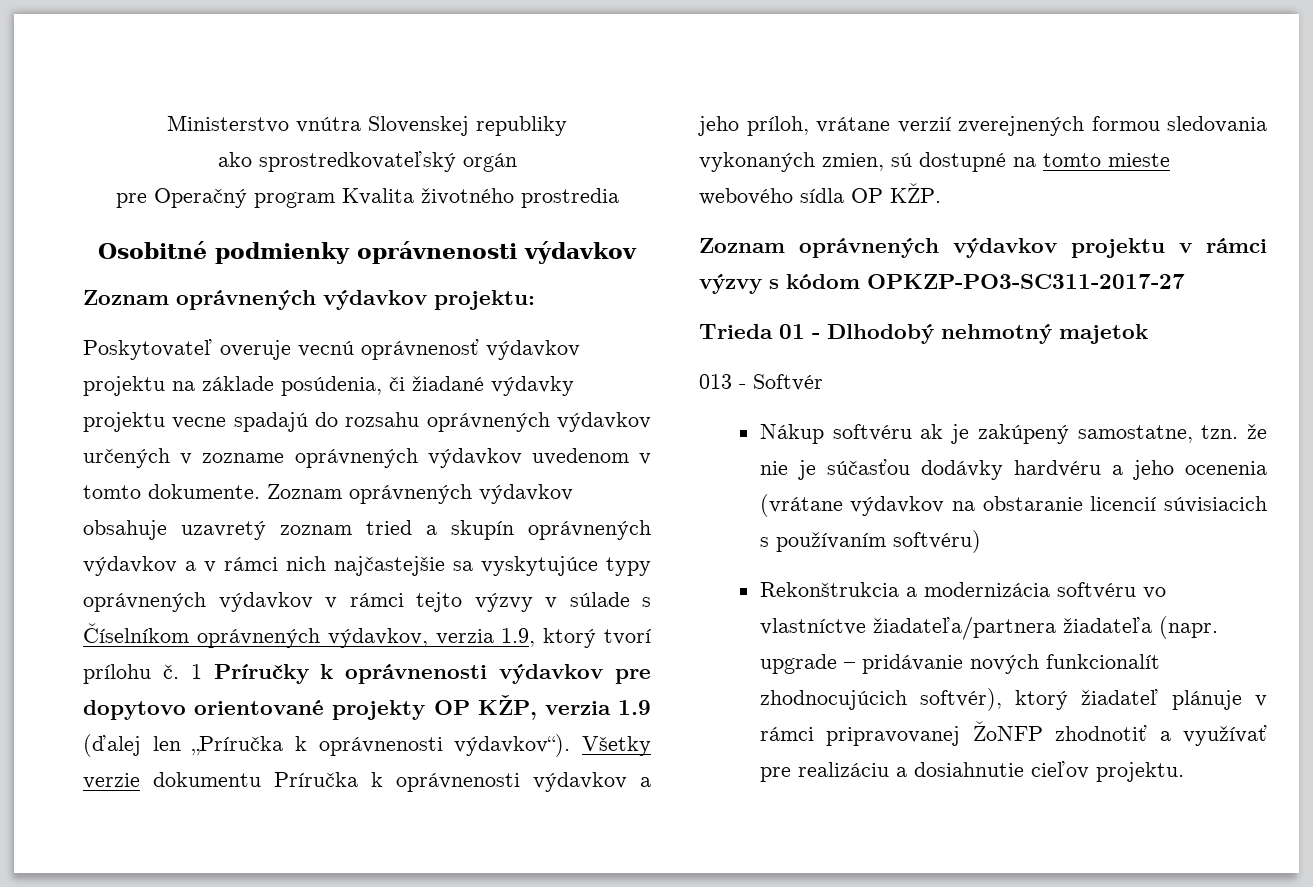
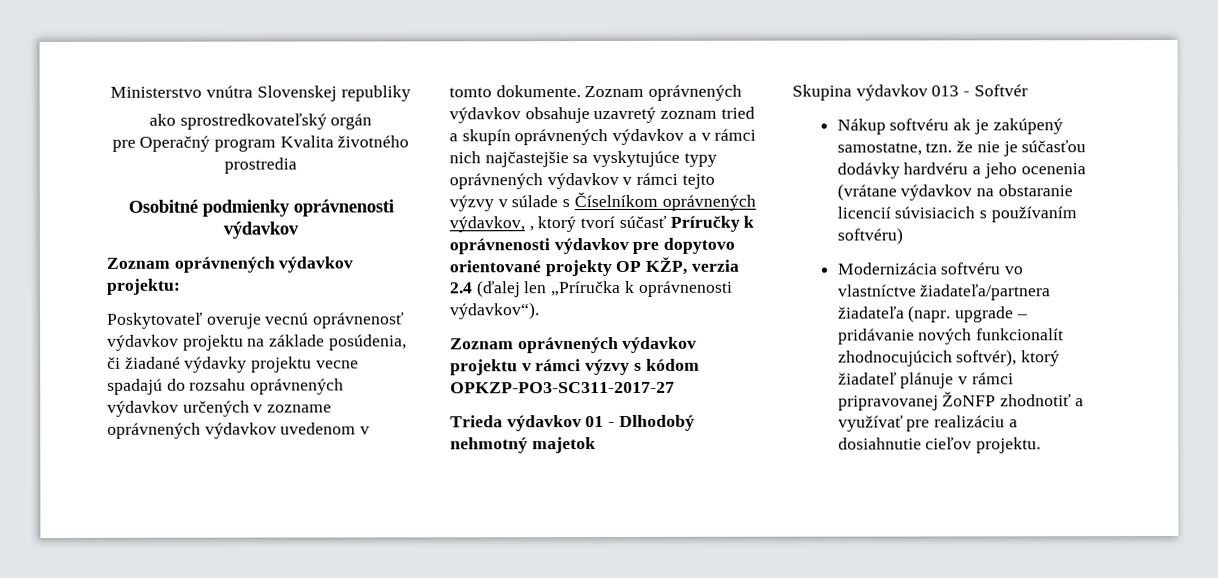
[435,628,651,648] [83,664,202,684] verzia 1.9, ktorý tvorí prílohu č. 1 -> [528,215,667,233] , ktorý tvorí súčasť
[618,700,652,715] 1.9 -> [449,282,473,294] 2.4
[582,736,651,756] [83,772,651,792] [698,116,1267,136] [699,152,1170,172] [699,183,941,205] Všetky verzie dokumentu Príručka k oprávnenosti výdavkov a jeho príloh, vrátane verzií zverejnených formou sledovania vykonaných zmien, sú dostupné na tomto mieste webového sídla OP KŽP. -> (540, 311) none
(773, 331) none -> [506,415,582,432] výdavkov
(1148, 334) none -> [792,84,928,101] Skupina výdavkov
[759,582,1050,597] Rekonštrukcia a modernizácia -> [836,262,937,275] Modernizácia

